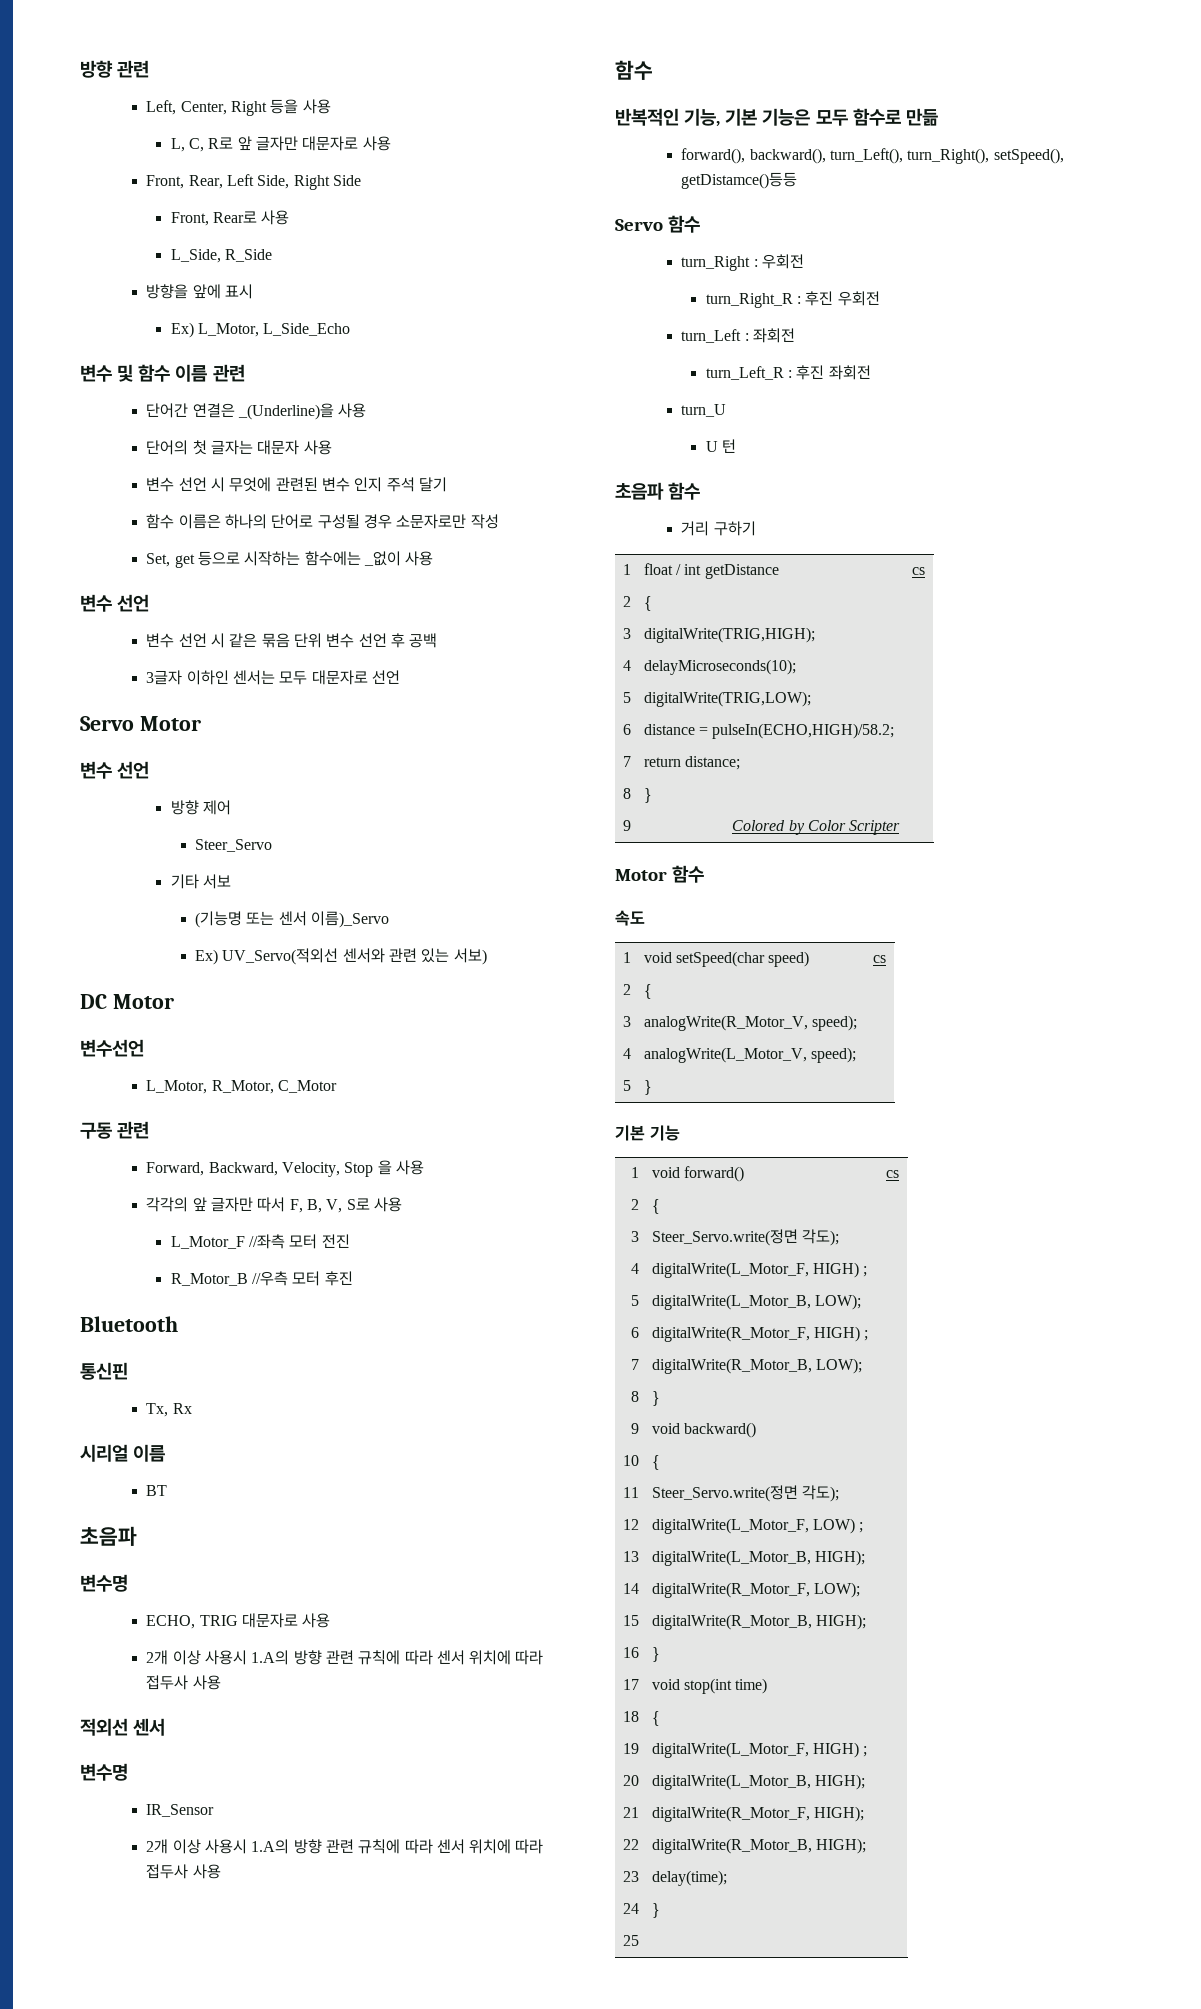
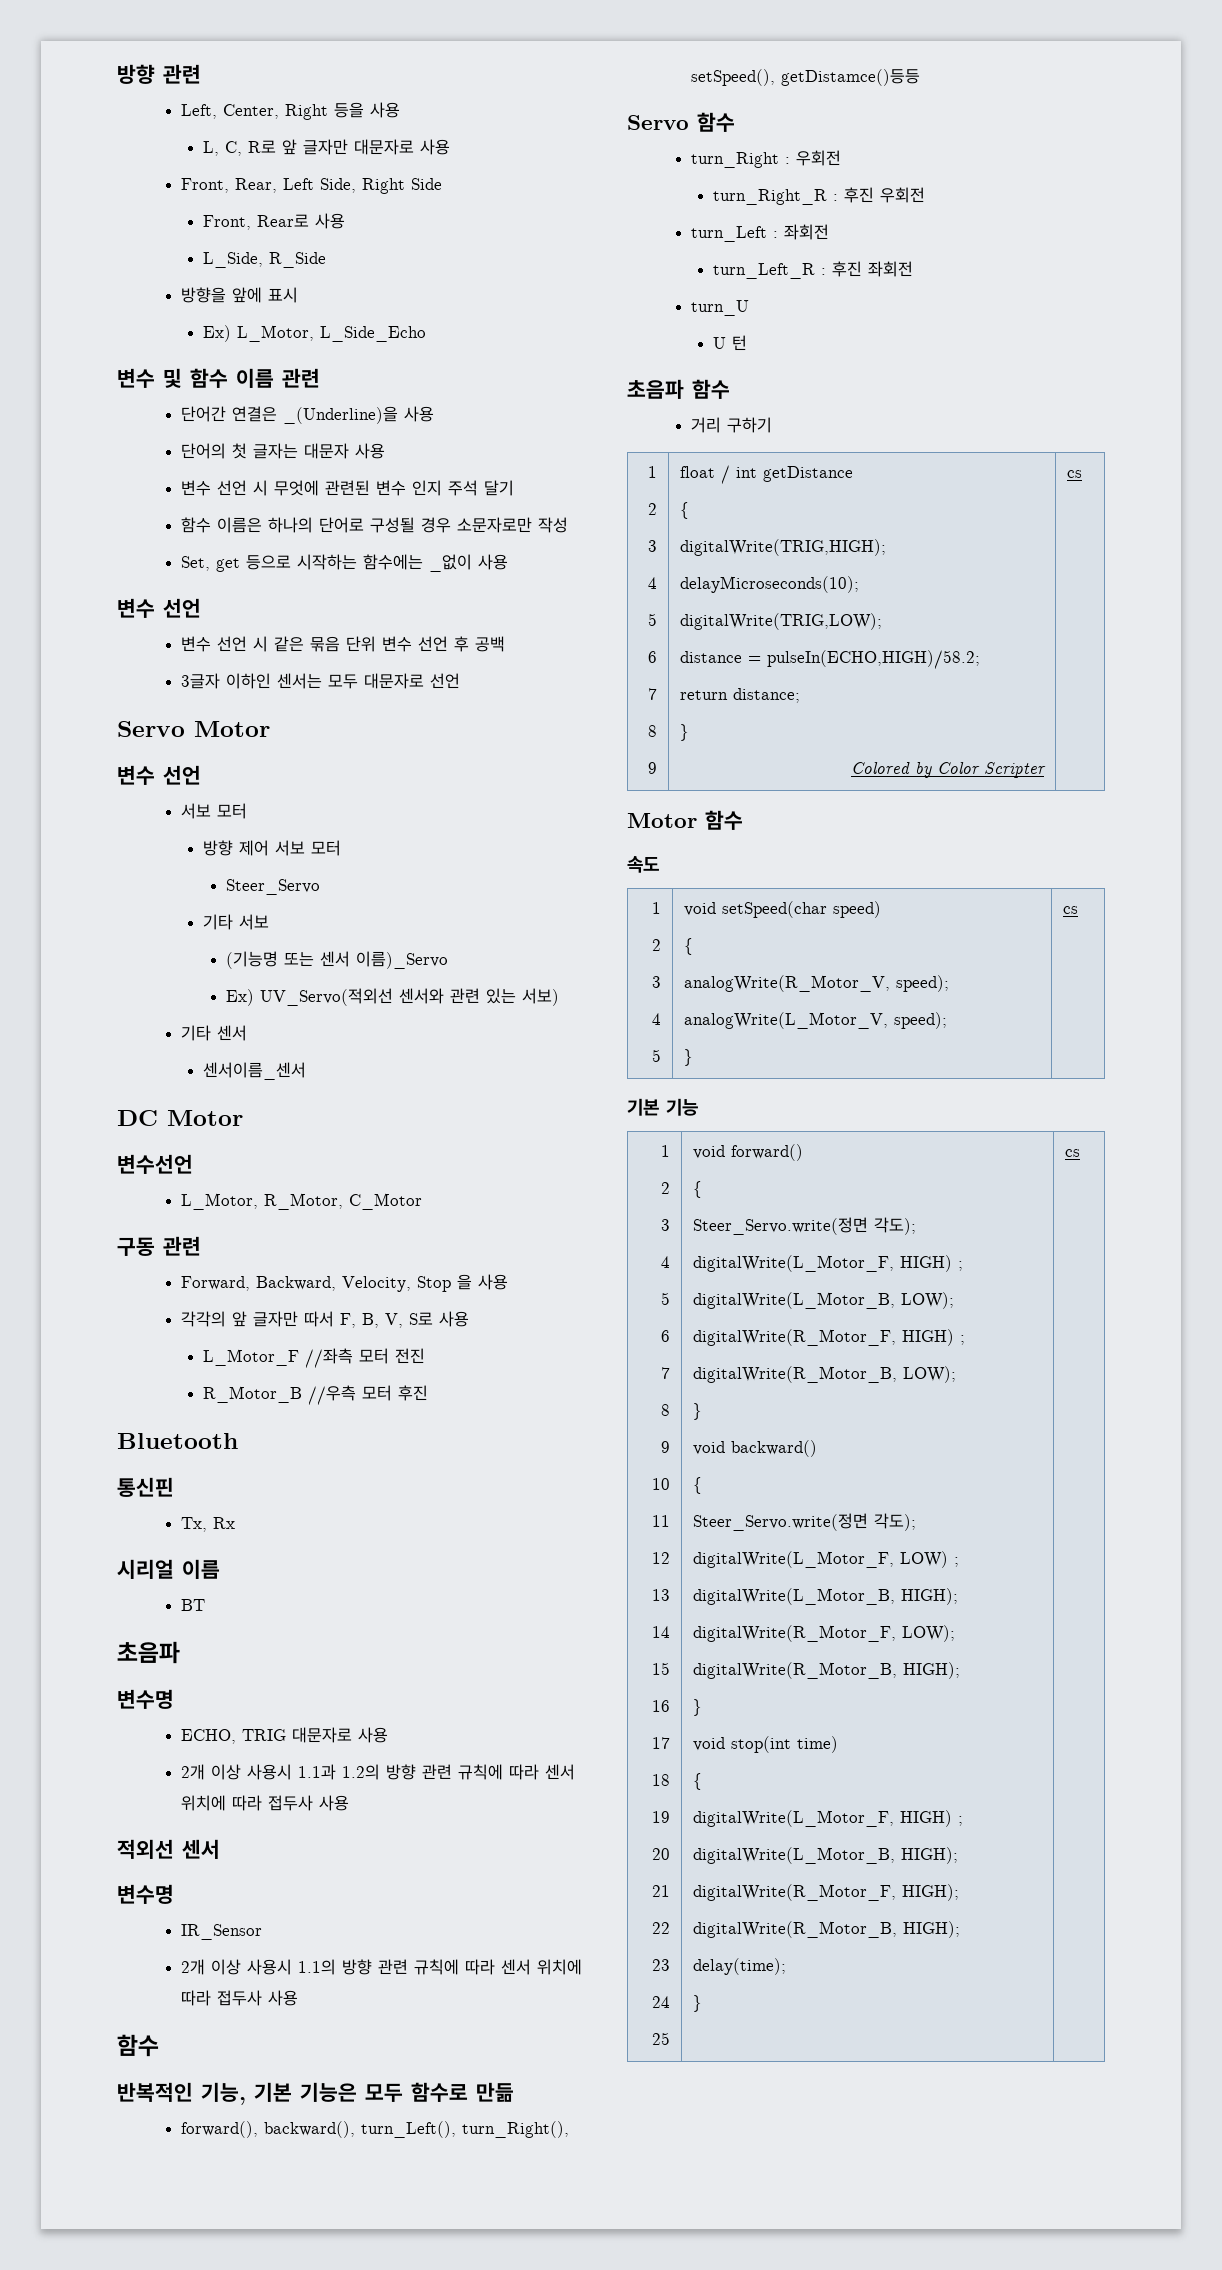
(150, 770) none -> [180,803,247,819] // 서보 모터
(231, 807) none -> [275,840,342,856] 서보 모터
(487, 956) none -> [180,1025,247,1041] [203,1062,307,1080] // 기타 센서 // 센서이름_센서
[251,1650,290,1665] 1.A의 -> [297,1764,380,1780] 1.1과 1.2의
[251,1839,290,1854] 1.A의 -> [297,1959,336,1975] 1.1의

